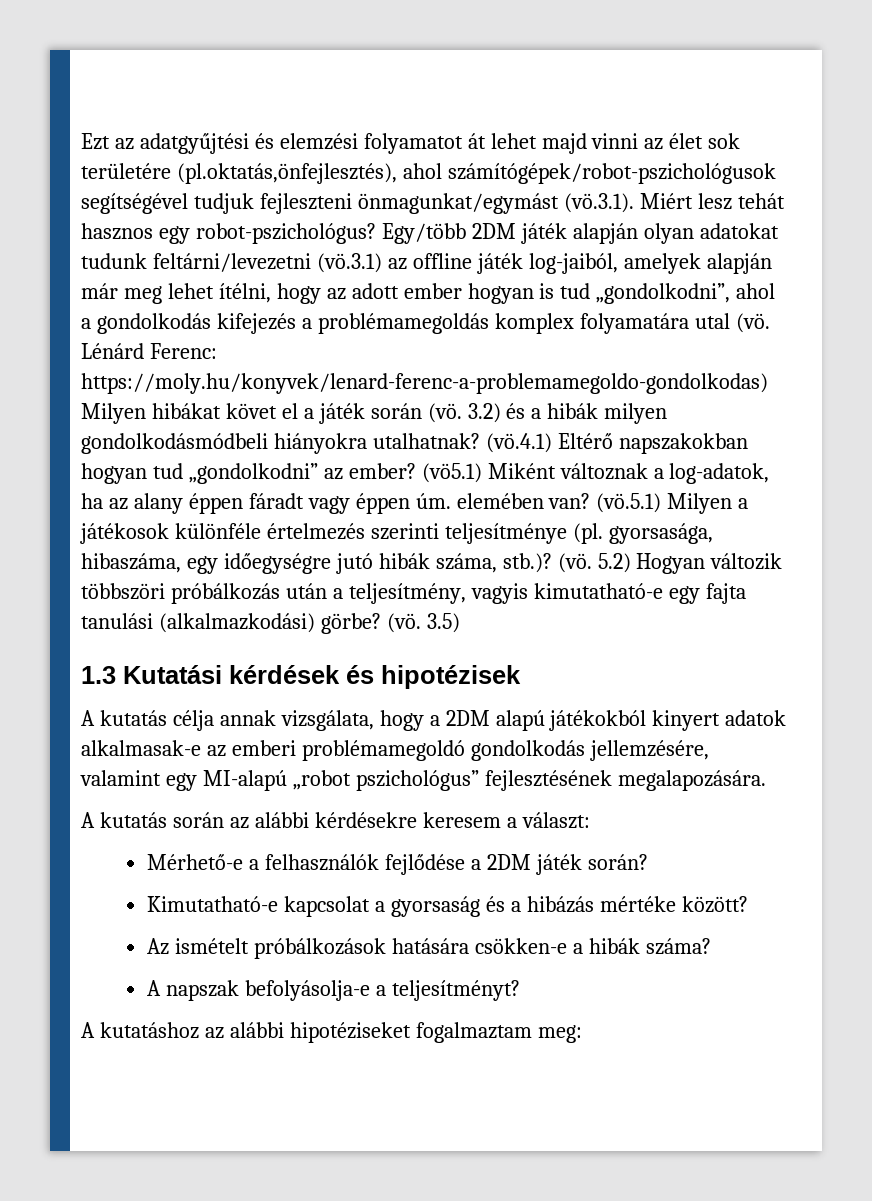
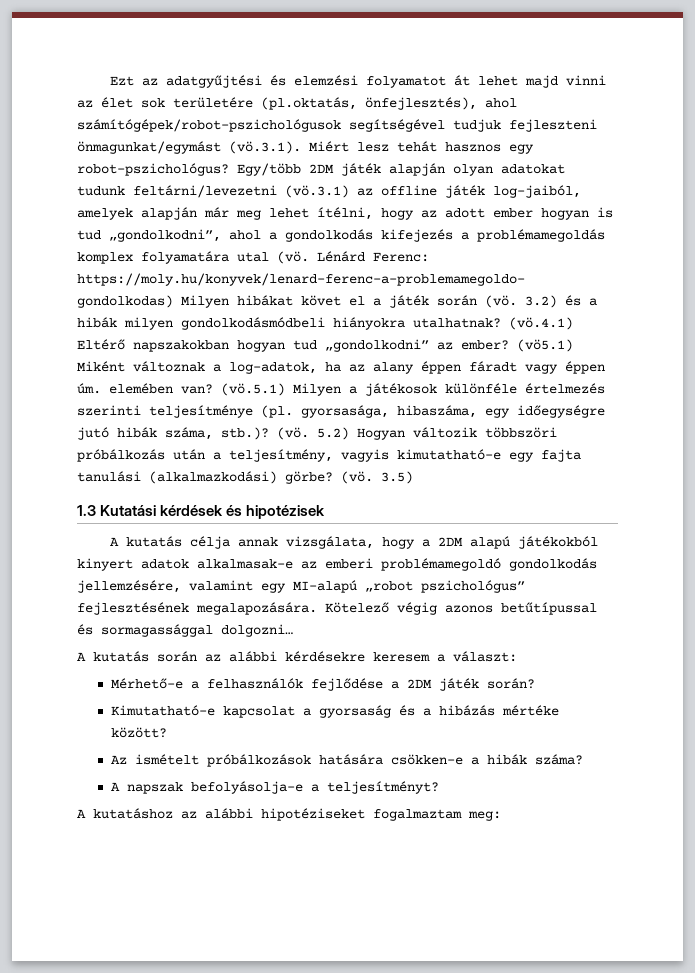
[176,163,397,184] (pl.oktatás,önfejlesztés), -> [261,97,477,110] (pl.oktatás, önfejlesztés),
(766, 780) none -> [325,602,597,615] [77,624,293,637] Kötelező végig azonos betűtípussal és sormagassággal dolgozni…

